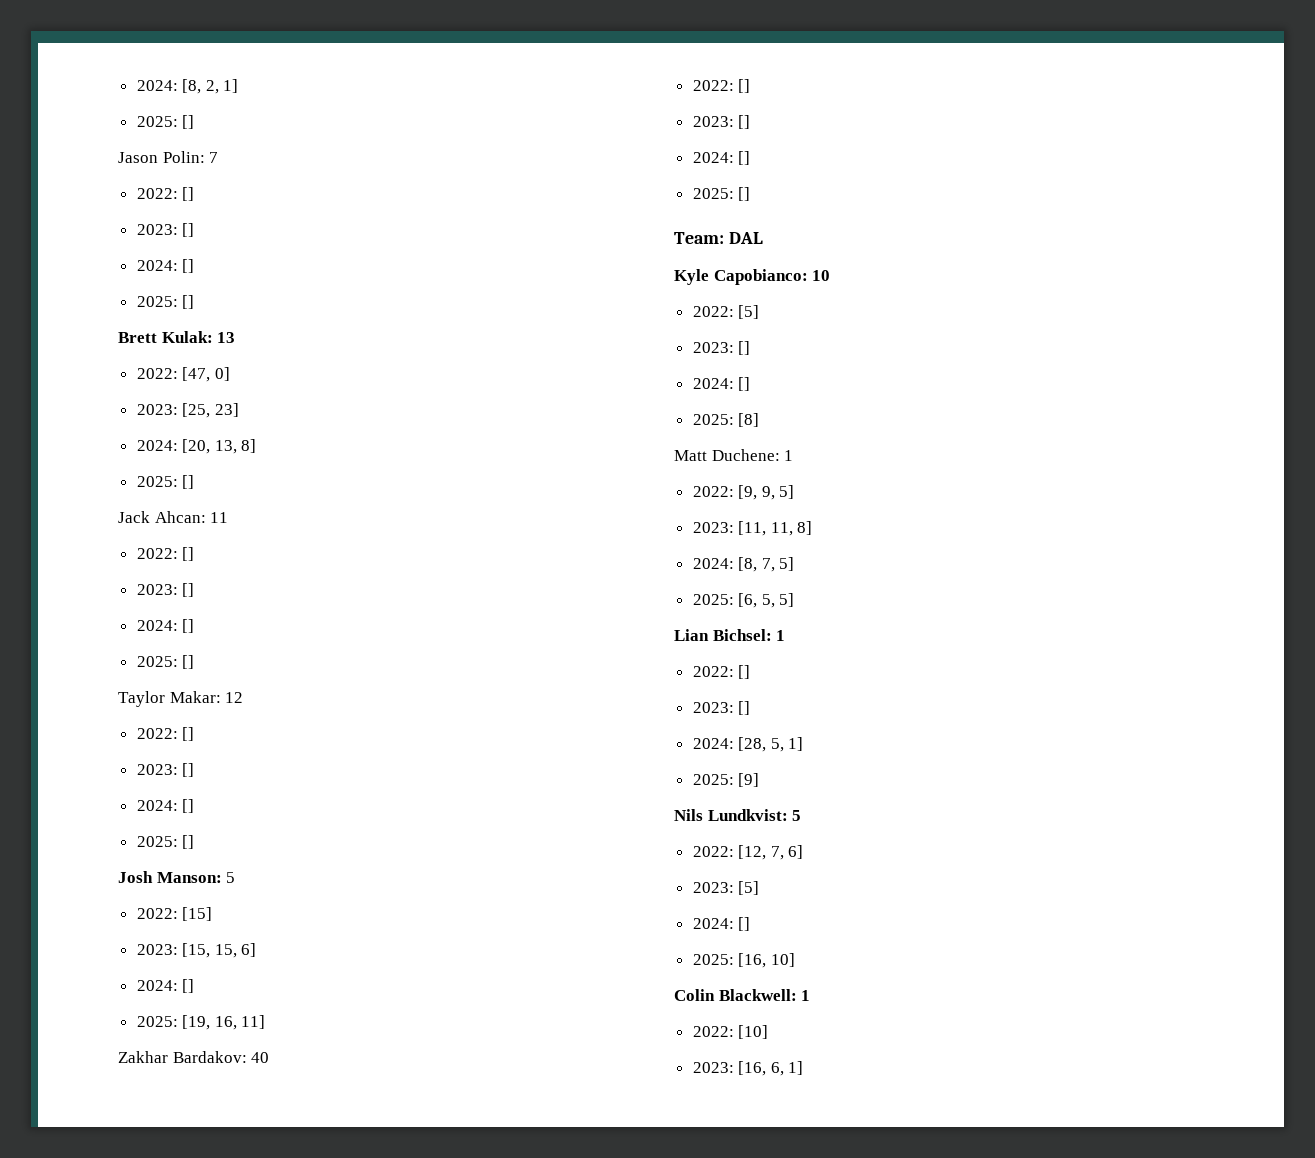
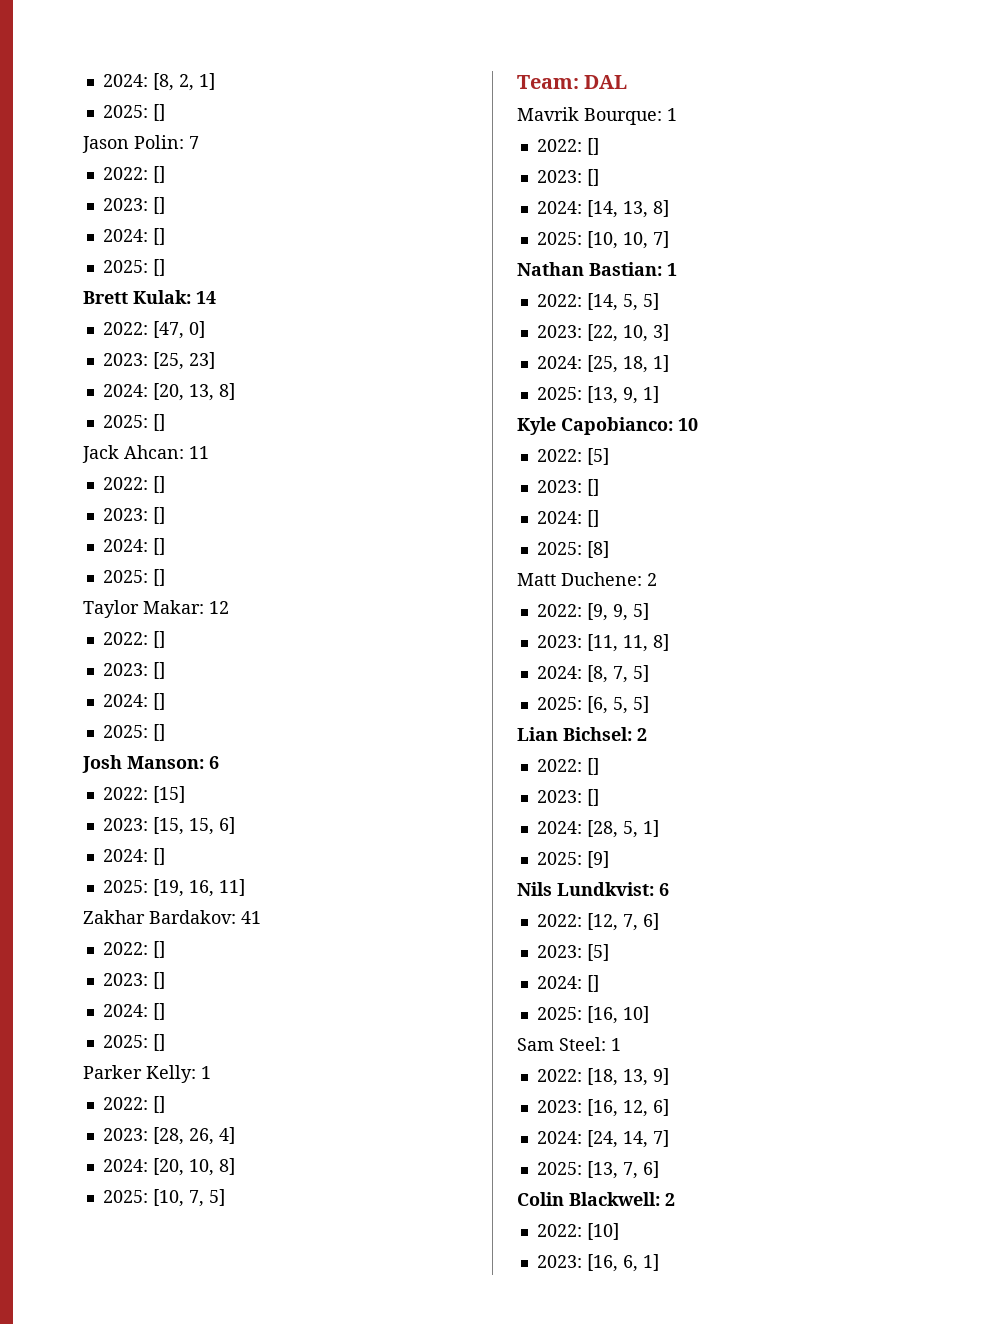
[217,332,236,343] 13 -> [196,291,216,304] 14
[226,872,236,883] 5 -> [209,756,219,769] 6
[251,1052,270,1063] [692,79,751,93] [692,115,751,129] [692,151,751,165] [692,187,751,201] [674,232,763,244] 40 // 2022: [] // 2023: [] // 2024: [] // 2025: [] // Team: DAL -> [241,911,261,924] [102,941,165,958] [102,972,165,989] [102,1003,165,1020] [102,1034,165,1051] [83,1065,211,1083] [102,1096,165,1113] [102,1127,235,1145] [102,1158,235,1176] [102,1189,225,1207] [517,75,628,89] [517,107,677,125] [536,138,599,155] [536,169,599,186] [536,200,669,218] [536,231,669,249] [517,262,677,276] [536,293,659,311] [536,324,669,342] [536,355,669,373] [536,386,659,404] 41 // 2022: [] // 2023: [] // 2024: [] // 2025: [] // Parker Kelly: 1 // 2022: [] // 2023: [28, 26, 4] // 2024: [20, 10, 8] // 2025: [10, 7, 5] // Team: DAL // Mavrik Bourque: 1 // 2022: [] // 2023: [] // 2024: [14, 13, 8] // 2025: [10, 10, 7] // Nathan Bastian: 1 // 2022: [14, 5, 5] // 2023: [22, 10, 3] // 2024: [25, 18, 1] // 2025: [13, 9, 1]
[784,450,794,461] 1 -> [647,573,657,586] 2
[776,630,786,641] 1 -> [637,728,647,741] 2
[792,810,802,821] 5 -> [659,883,669,896] 6
(795, 960) none -> [517,1037,621,1051] [536,1068,669,1086] [536,1099,669,1117] [536,1130,669,1148] [536,1161,659,1179] // Sam Steel: 1 // 2022: [18, 13, 9] // 2023: [16, 12, 6] // 2024: [24, 14, 7] // 2025: [13, 7, 6]
[801,990,811,1001] 1 -> [665,1193,675,1206] 2

